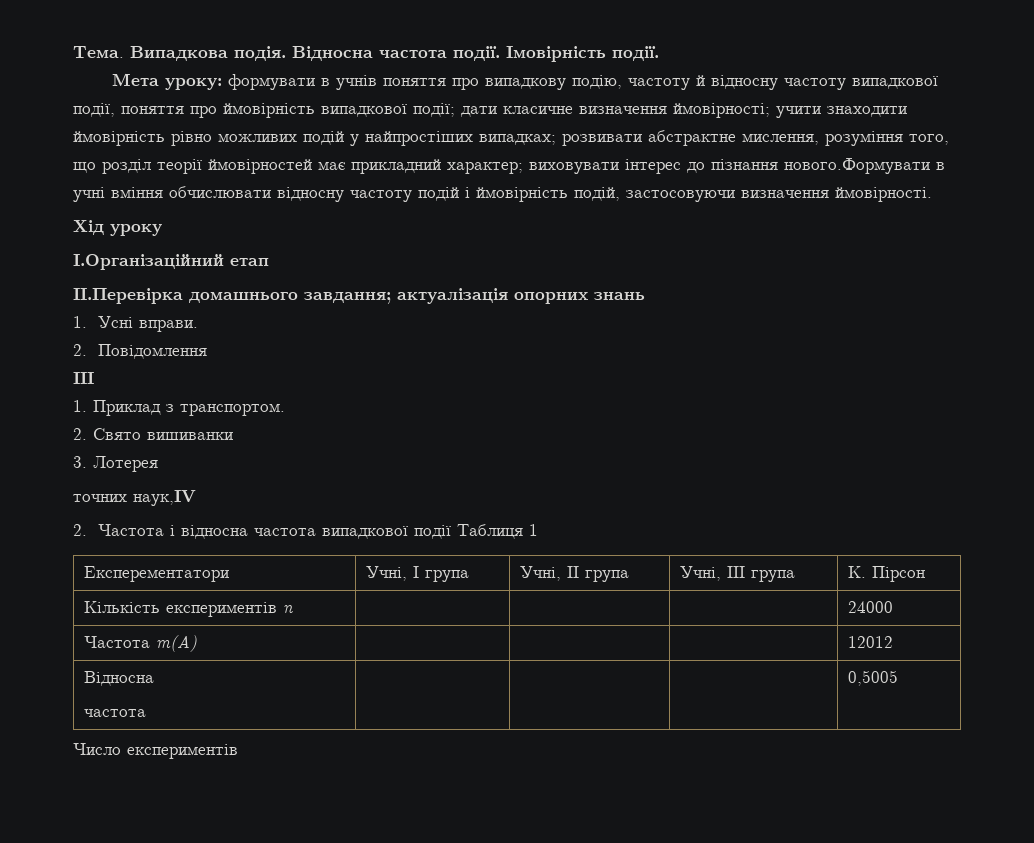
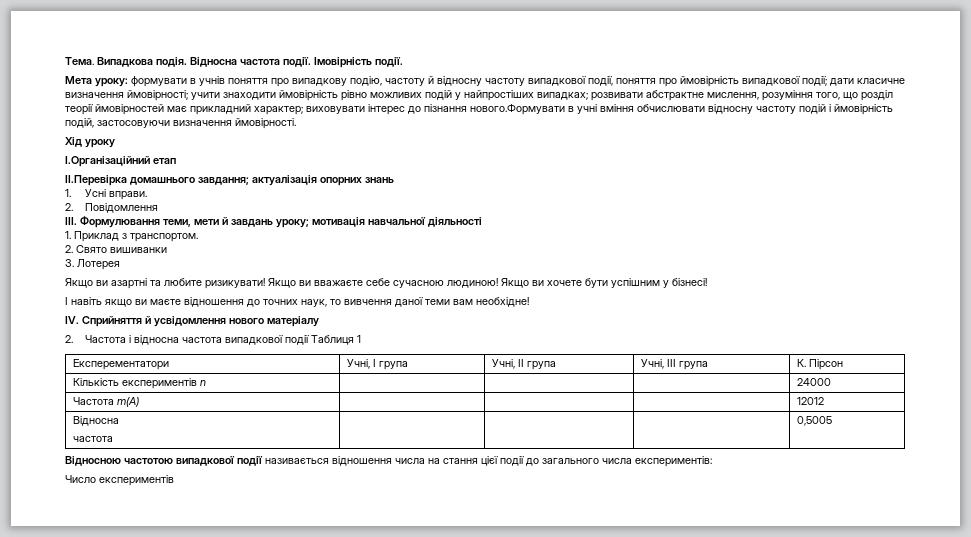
[73,372,94,384] III -> [65,216,482,228] III. Формулювання теми, мети й завдань уроку; мотивація навчальної діяльності
[73,490,196,506] точних наук,IV -> [65,278,707,289] [65,297,529,307] [65,316,319,327] Якщо ви азартні та любите ризикувати! Якщо ви вважаєте себе сучасною людиною! Якщо ви хочете бути успішним у бізнесі! // І навіть якщо ви маєте відношення до точних наук, то вивчення даної теми вам необхідне! // IV. Сприйняття й усвідомлення нового матеріалу
(899, 678) none -> [65,456,712,467] // Відносною частотою випадкової події називається відношення числа на стання цієї події до загального числа експериментів:

